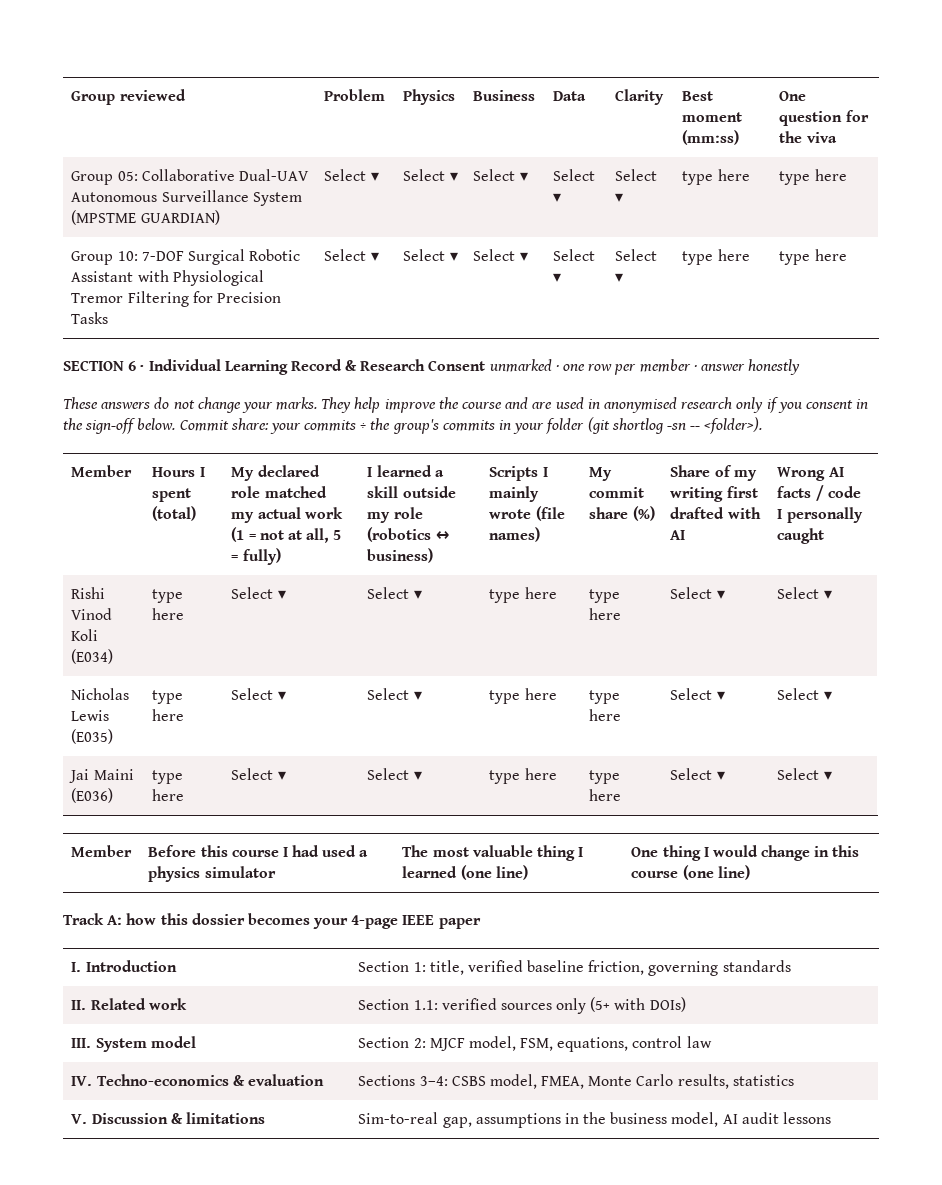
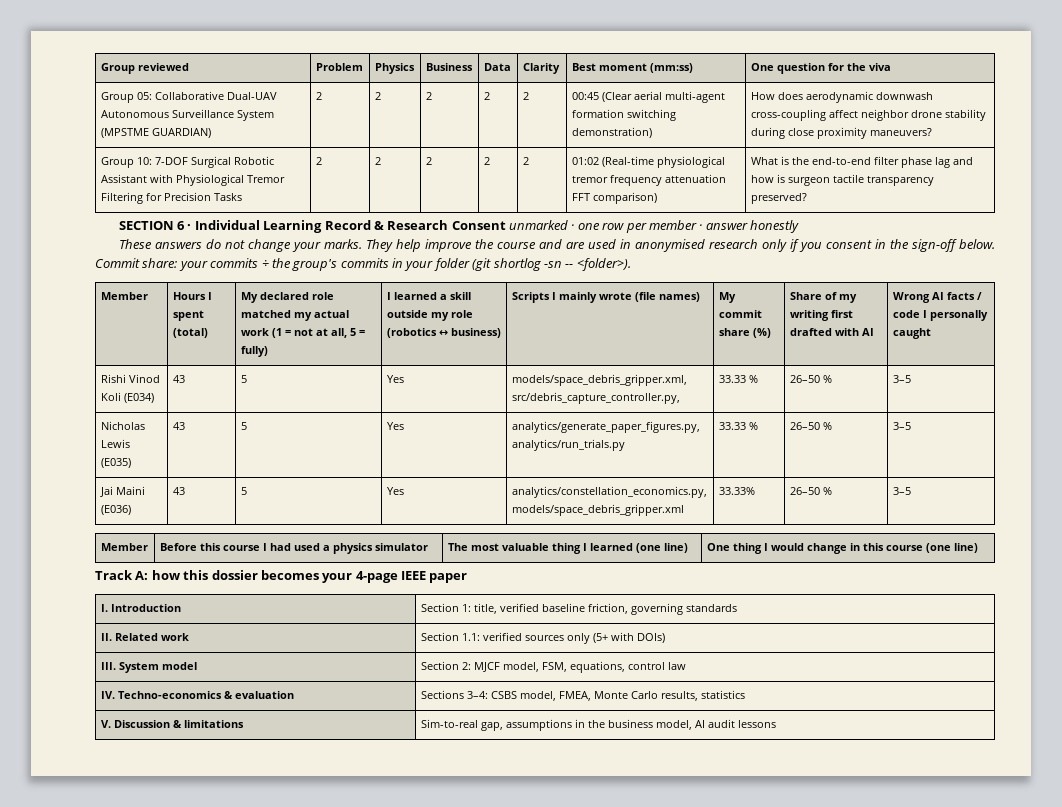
[324,169,379,181] [403,169,458,181] [473,169,528,181] [553,169,596,181] [553,193,562,202] [615,169,658,181] [615,193,624,202] [682,169,750,185] [779,169,847,185] Select ▾ | Select ▾ | Select ▾ | Select ▾ | Select ▾ | type here | type here -> [315,92,322,100] [374,92,381,100] [425,92,432,100] [483,92,490,100] [522,92,529,100] [571,91,725,103] [571,109,676,121] [571,127,652,138] [750,91,933,103] [750,109,986,121] [750,127,932,139] 2 | 2 | 2 | 2 | 2 | 00:45 (Clear aerial multi-agent formation switching demonstration) | How does aerodynamic downwash cross-coupling affect neighbor drone stability during close proximity maneuvers?
[324,249,379,261] [403,249,458,261] [473,249,528,261] [553,249,596,261] [553,273,562,282] [615,249,658,261] [615,273,624,282] [682,249,750,265] [779,249,847,265] Select ▾ | Select ▾ | Select ▾ | Select ▾ | Select ▾ | type here | type here -> [315,157,322,165] [374,157,381,165] [425,157,432,165] [483,157,490,165] [522,157,529,165] [571,156,725,168] [571,174,726,186] [571,192,657,204] [750,156,973,168] [750,174,934,186] [750,193,807,204] 2 | 2 | 2 | 2 | 2 | 01:02 (Real-time physiological tremor frequency attenuation FFT comparison) | What is the end-to-end filter phase lag and how is surgeon tactile transparency preserved?
[152,589,184,603] [152,608,185,620] [231,587,286,599] [367,587,422,599] [489,587,557,603] [589,589,621,603] [589,608,622,620] [670,587,725,599] [777,587,832,599] [71,688,130,700] [71,710,110,721] [71,729,114,744] [152,690,184,704] [152,709,185,721] [231,688,286,700] [367,688,422,700] [489,688,557,704] [589,690,621,704] [589,709,622,721] [670,688,725,700] [777,688,832,700] [69,769,134,783] [71,788,114,803] [152,770,184,784] [152,789,185,801] [231,768,286,780] [367,768,422,780] [489,768,557,784] [589,770,621,784] [589,789,622,801] [670,768,725,780] [777,768,832,780] type here | Select ▾ | Select ▾ | type here | type here | Select ▾ | Select ▾ // Nicholas Lewis (E035) | type here | Select ▾ | Select ▾ | type here | type here | Select ▾ | Select ▾ // Jai Maini (E036) | type here | Select ▾ | Select ▾ | type here | type here | Select ▾ | Select ▾ -> [172,375,185,383] [240,375,247,383] [386,375,404,383] [511,374,687,386] [511,392,680,404] [718,375,758,383] [789,375,832,383] [892,375,911,383] [100,421,145,430] [100,439,130,448] [100,458,131,468] [172,422,185,430] [240,422,247,430] [386,422,404,430] [511,421,700,433] [511,439,625,451] [718,422,758,430] [789,422,832,430] [892,422,911,430] [99,486,145,497] [100,505,131,515] [172,487,185,495] [240,487,247,495] [386,487,404,495] [511,486,707,498] [511,504,684,516] [718,487,755,495] [789,487,832,495] [892,487,911,495] 43 | 5 | Yes | models/space_debris_gripper.xml, src/debris_capture_controller.py, | 33.33 % | 26–50 % | 3–5 // Nicholas Lewis (E035) | 43 | 5 | Yes | analytics/generate_paper_figures.py, analytics/run_trials.py | 33.33 % | 26–50 % | 3–5 // Jai Maini (E036) | 43 | 5 | Yes | analytics/constellation_economics.py, models/space_debris_gripper.xml | 33.33% | 26–50 % | 3–5

